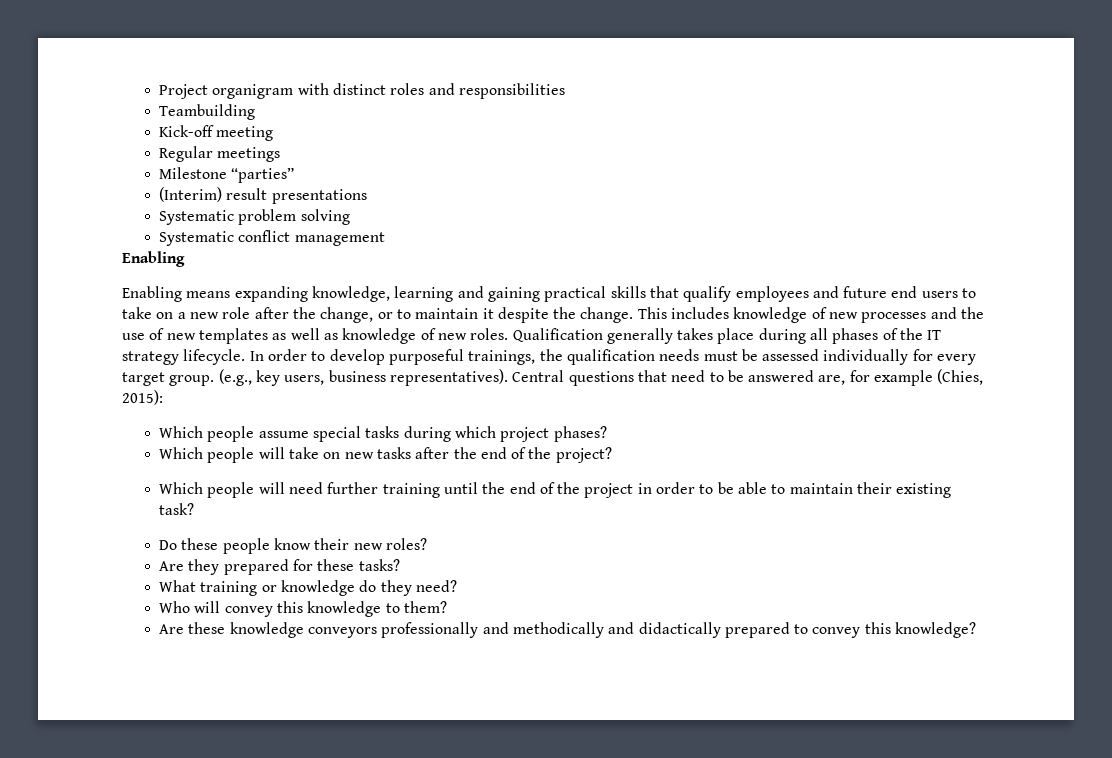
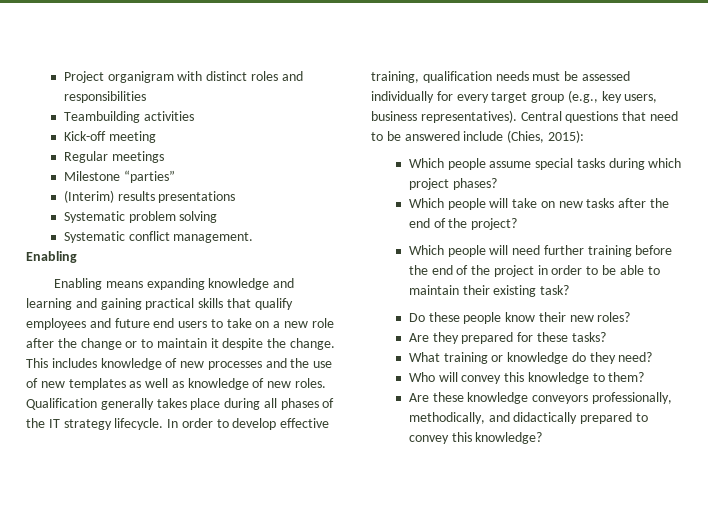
(255, 112) none -> [143,111,194,121] activities
[226,188,268,200] result -> [117,191,155,201] results
[294,232,385,246] management -> [173,232,254,243] management.
[311,286,390,302] knowledge, -> [208,278,295,290] knowledge and
[320,307,374,323] change, -> [80,338,122,350] change
[388,349,563,365] purposeful trainings, the -> [280,418,330,428] [371,71,419,83] effective training,
[169,375,215,386] group. -> [531,94,565,103] group
[818,370,934,386] are, for example -> [463,131,504,141] include
[443,482,478,494] until -> [635,245,673,255] before
[381,622,604,638] professionally and methodically -> [591,392,672,404] [408,412,485,424] professionally, methodically,

